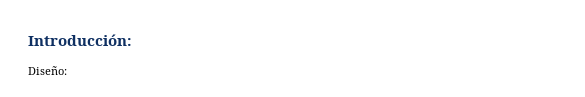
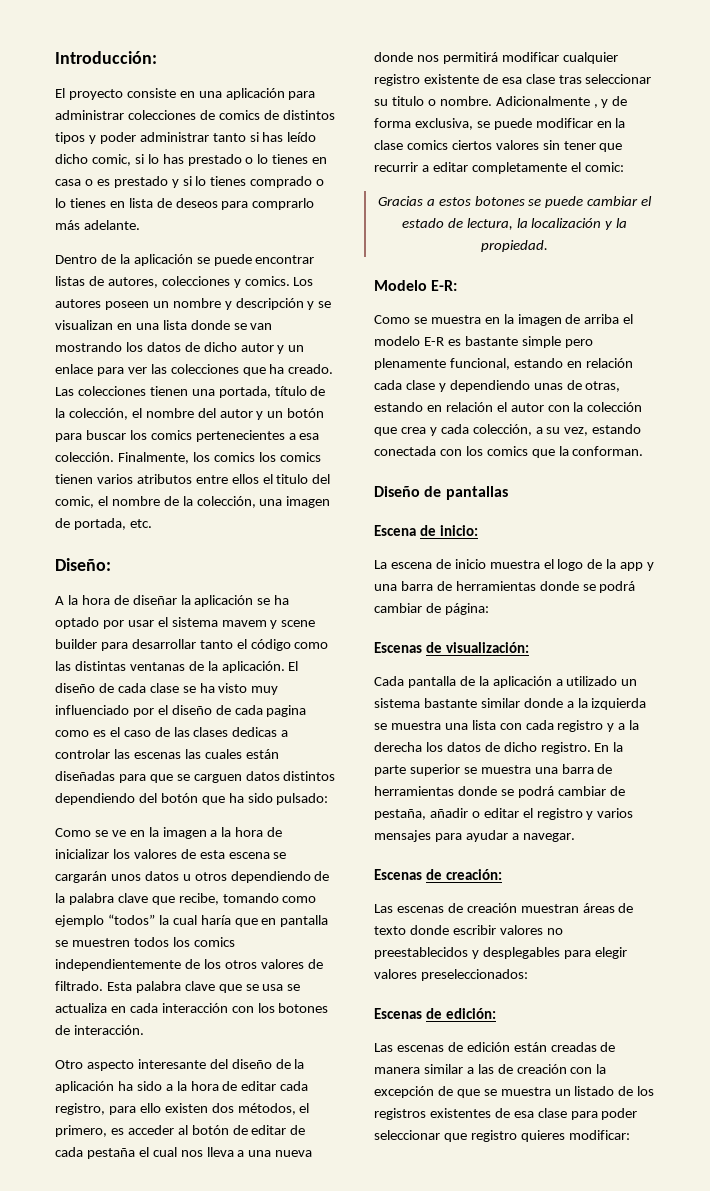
[28,66,67,75] Diseño: -> [55,88,316,100] [55,110,335,120] [55,132,317,144] [55,154,328,166] [55,176,325,188] [55,198,315,210] [55,220,140,230] [55,254,315,266] [55,276,314,288] [55,298,332,310] [55,320,273,330] [55,342,305,354] [55,364,334,376] [55,386,326,398] [55,408,325,420] [55,430,320,442] [55,452,321,464] [55,474,331,484] [55,496,331,508] [55,518,152,530] [55,558,111,571] [55,595,290,607] [55,617,316,629] [55,639,329,651] [55,661,299,673] [55,683,279,695] [55,705,307,717] [55,727,289,737] [55,749,279,759] [55,771,336,783] [55,793,329,805] [55,827,283,839] [55,849,287,859] [55,871,330,883] [55,893,317,905] [55,914,329,927] [55,937,235,947] [55,959,323,971] [55,981,301,993] [55,1003,329,1013] [55,1025,144,1035] [55,1059,305,1071] [55,1081,309,1093] [55,1103,310,1115] [55,1125,306,1137] [55,1147,313,1159] [374,52,618,64] [374,74,652,86] [374,96,628,108] [374,118,626,130] [374,140,623,152] [374,162,624,174] [377,196,653,208] [401,218,628,230] [481,240,548,252] [374,280,458,291] [374,314,634,326] [374,336,593,348] [374,358,633,370] [374,380,621,392] [374,402,643,412] [374,424,642,436] [374,446,644,458] [374,486,508,500] [374,525,478,536] [374,559,655,571] [374,581,636,593] [374,603,489,615] [374,642,529,653] [374,676,638,688] [374,698,647,710] [374,720,640,732] [374,742,624,754] [374,764,613,776] [374,786,625,798] [374,808,634,820] [374,830,575,842] [374,869,502,880] [374,903,634,913] [374,925,563,935] [374,947,627,959] [374,969,528,981] [374,1008,496,1019] [374,1042,616,1052] [374,1064,607,1074] [374,1086,655,1098] [374,1108,638,1120] [374,1130,630,1142] El proyecto consiste en una aplicación para administrar colecciones de comics de distintos tipos y poder administrar tanto si has leído dicho comic, si lo has prestado o lo tienes en casa o es prestado y si lo tienes comprado o lo tienes en lista de deseos para comprarlo más adelante. // Dentro de la aplicación se puede encontrar listas de autores, colecciones y comics. Los autores poseen un nombre y descripción y se visualizan en una lista donde se van mostrando los datos de dicho autor y un enlace para ver las colecciones que ha creado. Las colecciones tienen una portada, título de la colección, el nombre del autor y un botón para buscar los comics pertenecientes a esa colección. Finalmente, los comics los comics tienen varios atributos entre ellos el titulo del comic, el nombre de la colección, una imagen de portada, etc. // Diseño: // A la hora de diseñar la aplicación se ha optado por usar el sistema mavem y scene builder para desarrollar tanto el código como las distintas ventanas de la aplicación. El diseño de cada clase se ha visto muy influenciado por el diseño de cada pagina como es el caso de las clases dedicas a controlar las escenas las cuales están diseñadas para que se carguen datos distintos dependiendo del botón que ha sido pulsado: // Como se ve en la imagen a la hora de inicializar los valores de esta escena se cargarán unos datos u otros dependiendo de la palabra clave que recibe, tomando como ejemplo “todos” la cual haría que en pantalla se muestren todos los comics independientemente de los otros valores de filtrado. Esta palabra clave que se usa se actualiza en cada interacción con los botones de interacción. // Otro aspecto interesante del diseño de la aplicación ha sido a la hora de editar cada registro, para ello existen dos métodos, el primero, es acceder al botón de editar de cada pestaña el cual nos lleva a una nueva donde nos permitirá modificar cualquier registro existente de esa clase tras seleccionar su titulo o nombre. Adicionalmente , y de forma exclusiva, se puede modificar en la clase comics ciertos valores sin tener que recurrir a editar completamente el comic: // Gracias a estos botones se puede cambiar el estado de lectura, la localización y la propiedad. // Modelo E-R: // Como se muestra en la imagen de arriba el modelo E-R es bastante simple pero plenamente funcional, estando en relación cada clase y dependiendo unas de otras, estando en relación el autor con la colección que crea y cada colección, a su vez, estando conectada con los comics que la conforman. // Diseño de pantallas // Escena de inicio: // La escena de inicio muestra el logo de la app y una barra de herramientas donde se podrá cambiar de página: // Escenas de visualización: // Cada pantalla de la aplicación a utilizado un sistema bastante similar donde a la izquierda se muestra una lista con cada registro y a la derecha los datos de dicho registro. En la parte superior se muestra una barra de herramientas donde se podrá cambiar de pestaña, añadir o editar el registro y varios mensajes para ayudar a navegar. // Escenas de creación: // Las escenas de creación muestran áreas de texto donde escribir valores no preestablecidos y desplegables para elegir valores preseleccionados: // Escenas de edición: // Las escenas de edición están creadas de manera similar a las de creación con la excepción de que se muestra un listado de los registros existentes de esa clase para poder seleccionar que registro quieres modificar:

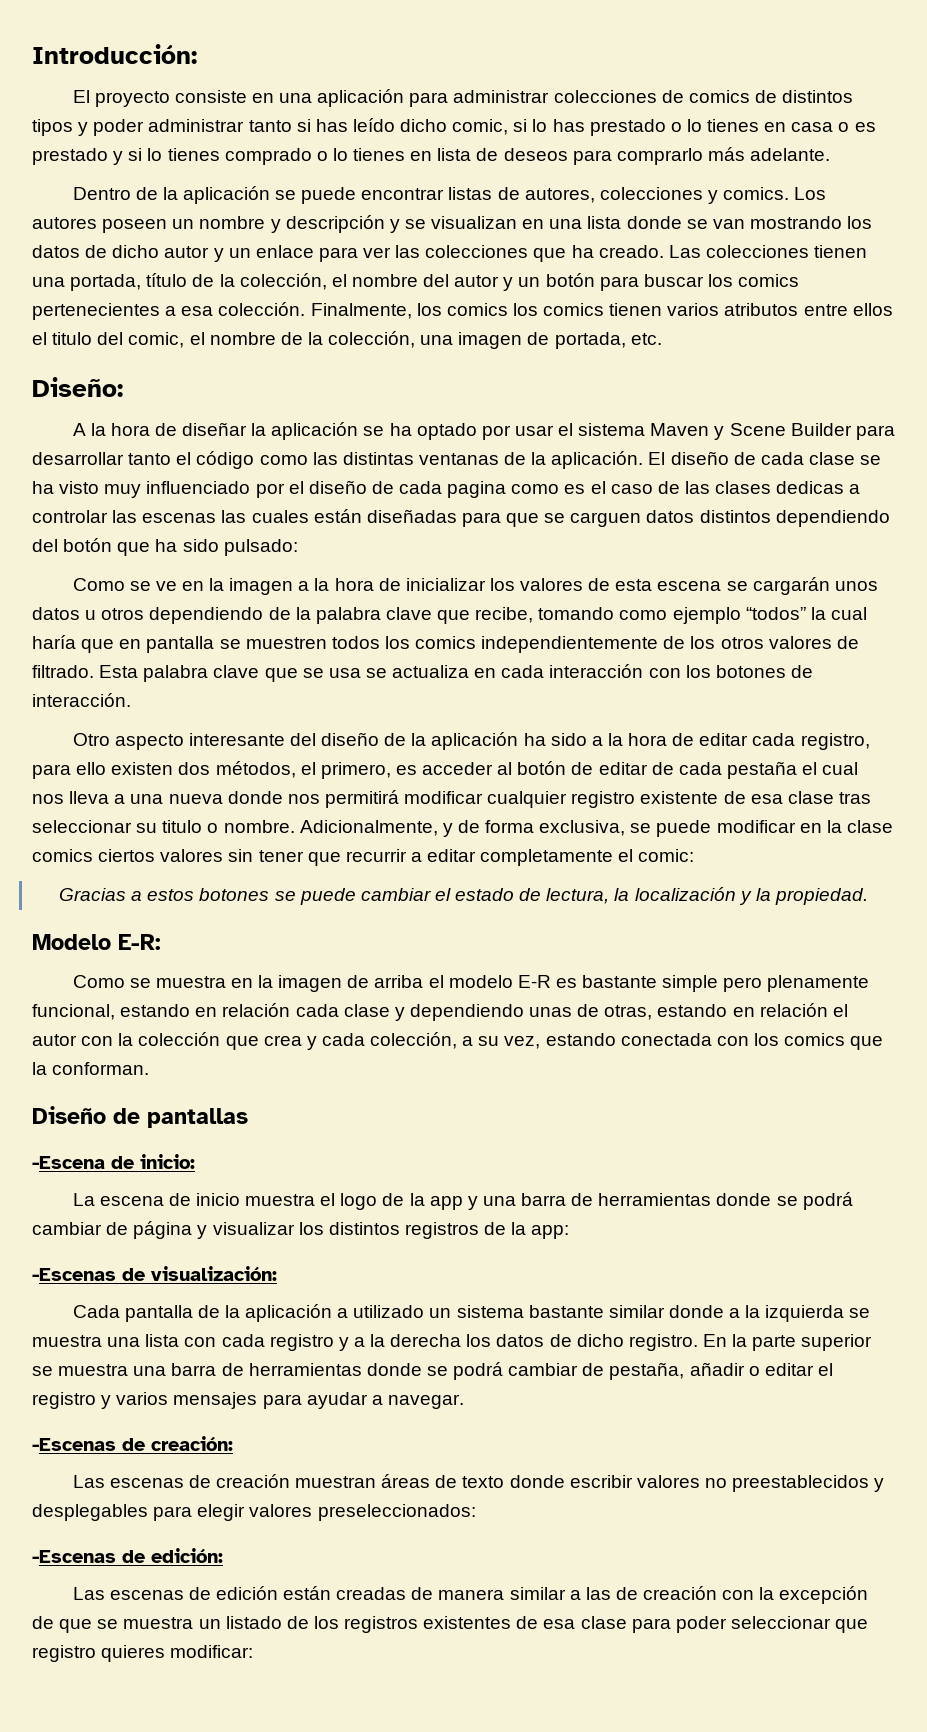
[221,620,316,629] [55,639,97,649] mavem y scene builder -> [650,423,852,440] Maven y Scene Builder
[495,96,598,108] Adicionalmente , -> [299,820,438,836] Adicionalmente,
[374,525,416,536] Escena -> [32,1156,105,1169] -Escena
[444,603,489,615] [374,642,422,653] página: // Escenas -> [133,1221,570,1239] [32,1268,116,1281] página y visualizar los distintos registros de la app: // -Escenas
[374,869,422,880] Escenas -> [32,1438,116,1451] -Escenas
[374,1008,422,1019] Escenas -> [32,1550,116,1563] -Escenas

